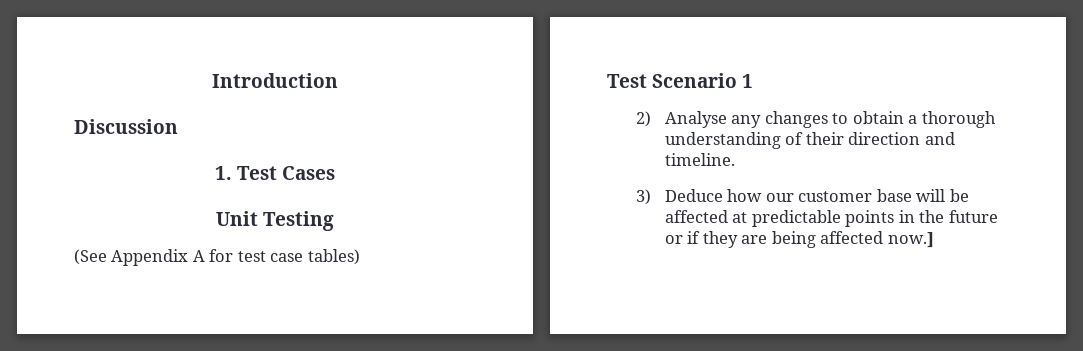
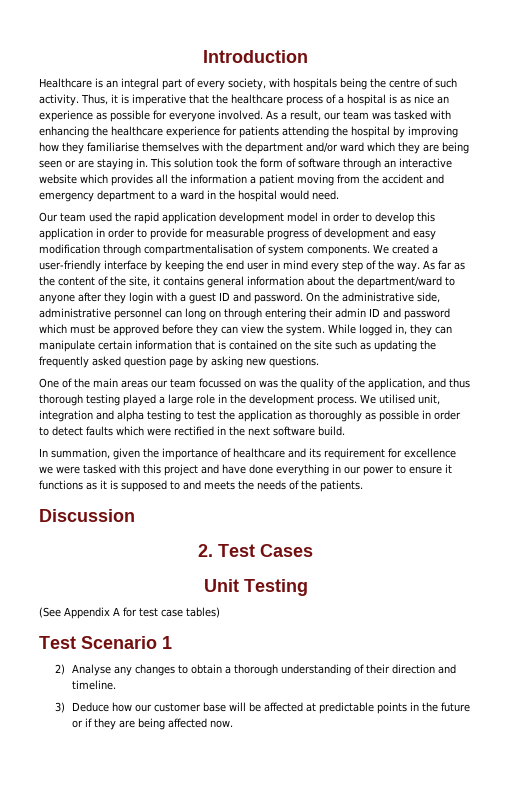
(338, 80) none -> [39,78,457,90] [39,94,449,106] [39,110,451,122] [39,126,458,138] [39,142,469,154] [39,158,452,170] [39,174,444,186] [39,190,339,202] [39,212,435,224] [39,228,436,240] [39,244,438,256] [39,260,465,272] [39,276,455,288] [39,292,440,304] [39,308,450,320] [39,324,452,336] [39,340,436,352] [39,356,319,368] [39,378,470,390] [39,394,440,406] [39,410,461,422] [39,426,345,436] [39,448,456,460] [39,464,452,476] [39,480,363,492] // Healthcare is an integral part of every society, with hospitals being the centre of such activity. Thus, it is imperative that the healthcare process of a hospital is as nice an experience as possible for everyone involved. As a result, our team was tasked with enhancing the healthcare experience for patients attending the hospital by improving how they familiarise themselves with the department and/or ward which they are being seen or are staying in. This solution took the form of software through an interactive website which provides all the information a patient moving from the accident and emergency department to a ward in the hospital would need. // Our team used the rapid application development model in order to develop this application in order to provide for measurable progress of development and easy modification through compartmentalisation of system components. We created a user-friendly interface by keeping the end user in mind every step of the way. As far as the content of the site, it contains general information about the department/ward to anyone after they login with a guest ID and password. On the administrative side, administrative personnel can long on through entering their admin ID and password which must be approved before they can view the system. While logged in, they can manipulate certain information that is contained on the site such as updating the frequently asked question page by asking new questions. // One of the main areas our team focussed on was the quality of the application, and thus thorough testing played a large role in the development process. We utilised unit, integration and alpha testing to test the application as thoroughly as possible in order to detect faults which were rectified in the next software build. // In summation, given the importance of healthcare and its requirement for excellence we were tasked with this project and have done everything in our power to ensure it functions as it is supposed to and meets the needs of the patients.
[214,166,232,180] 1. -> [198,544,213,557] 2.
[887,232,934,248] now.] -> [209,720,233,728] now.

